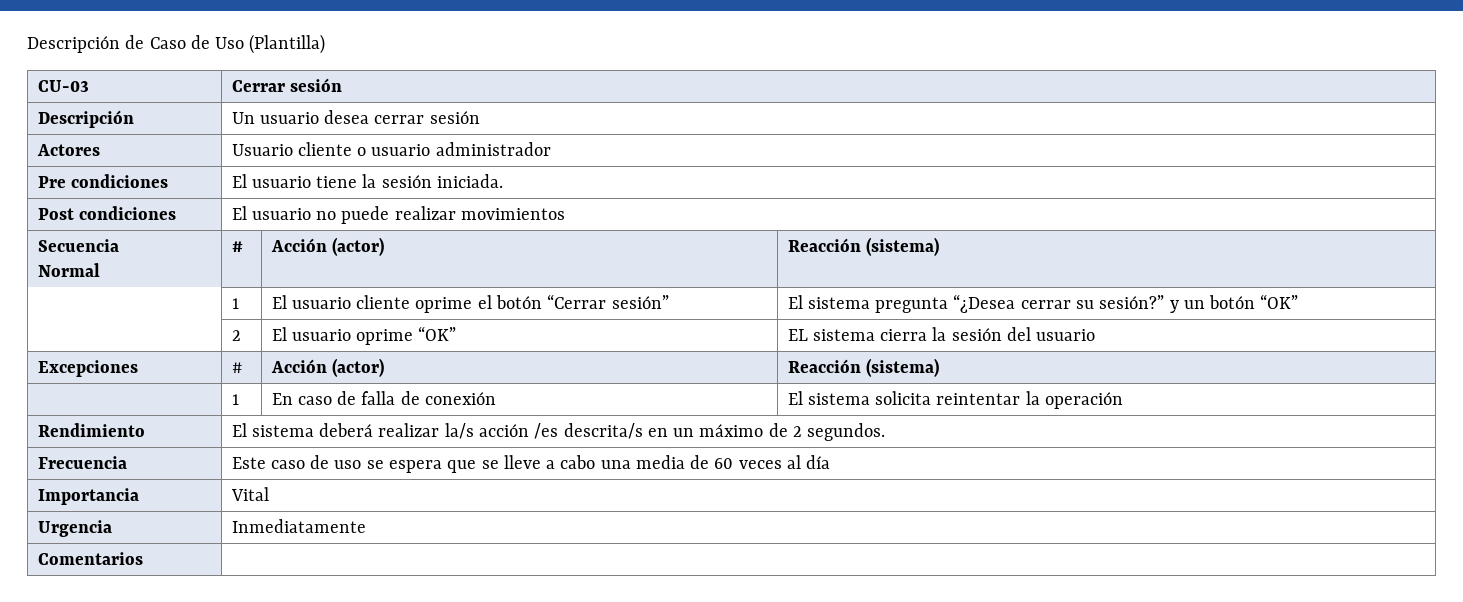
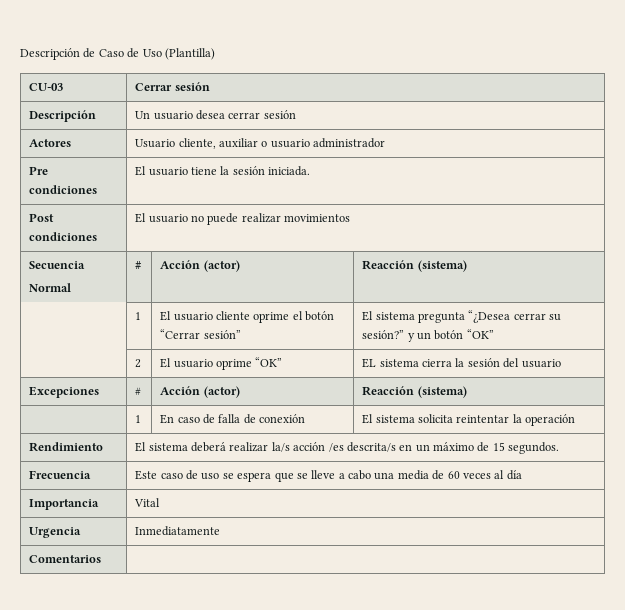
[297,142,352,156] cliente -> [178,138,258,149] cliente, auxiliar
[792,426,802,437] 2 -> [492,442,505,451] 15

